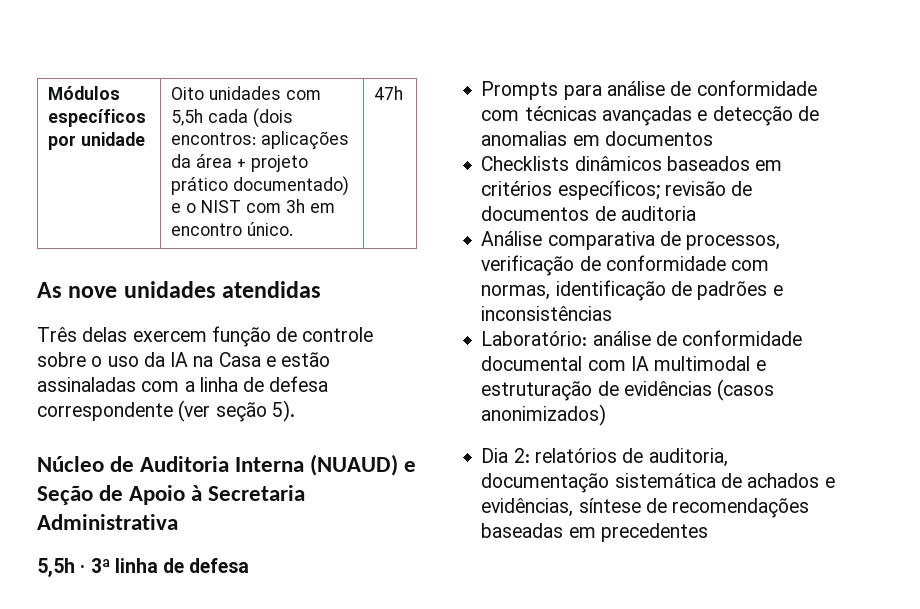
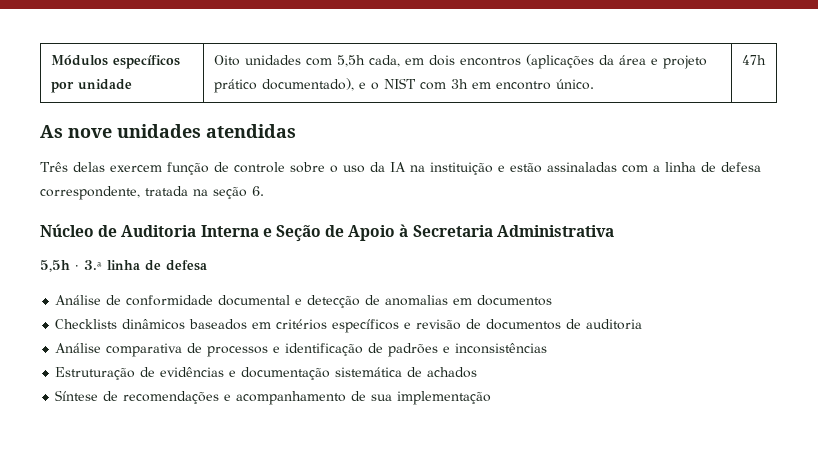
[208,108,294,128] [171,131,350,150] cada (dois encontros: aplicações -> [368,54,594,69] cada, em dois encontros (aplicações
[237,159,247,168] + -> [650,58,658,65] e
[233,176,350,196] documentado) -> [261,78,354,91] documentado),
[218,352,261,367] Casa -> [429,162,493,175] instituição
[37,400,295,422] correspondente (ver seção 5). -> [40,186,264,200] correspondente, tratada na seção 6.
[310,454,399,476] (NUAUD) -> (259, 231) none
[90,558,110,573] 3ª -> [84,260,102,270] 3.ª
[481,80,817,100] [481,106,692,126] Prompts para análise de conformidade com técnicas avançadas -> [55,295,291,306] Análise de conformidade documental
[557,180,660,200] específicos; -> [332,319,412,333] específicos e
[686,235,781,250] [481,255,770,276] [481,285,551,300] processos, verificação de conformidade com normas, -> [207,346,281,357] processos e
[481,330,803,346] [481,356,766,371] [481,379,775,401] [481,404,607,426] [481,448,728,467] [481,473,835,493] [481,498,810,518] [481,523,708,542] Laboratório: análise de conformidade documental com IA multimodal e estruturação de evidências (casos anonimizados) // Dia 2: relatórios de auditoria, documentação sistemática de achados e evidências, síntese de recomendações baseadas em precedentes -> [55,367,478,380] [55,390,492,405] Estruturação de evidências e documentação sistemática de achados // Síntese de recomendações e acompanhamento de sua implementação

